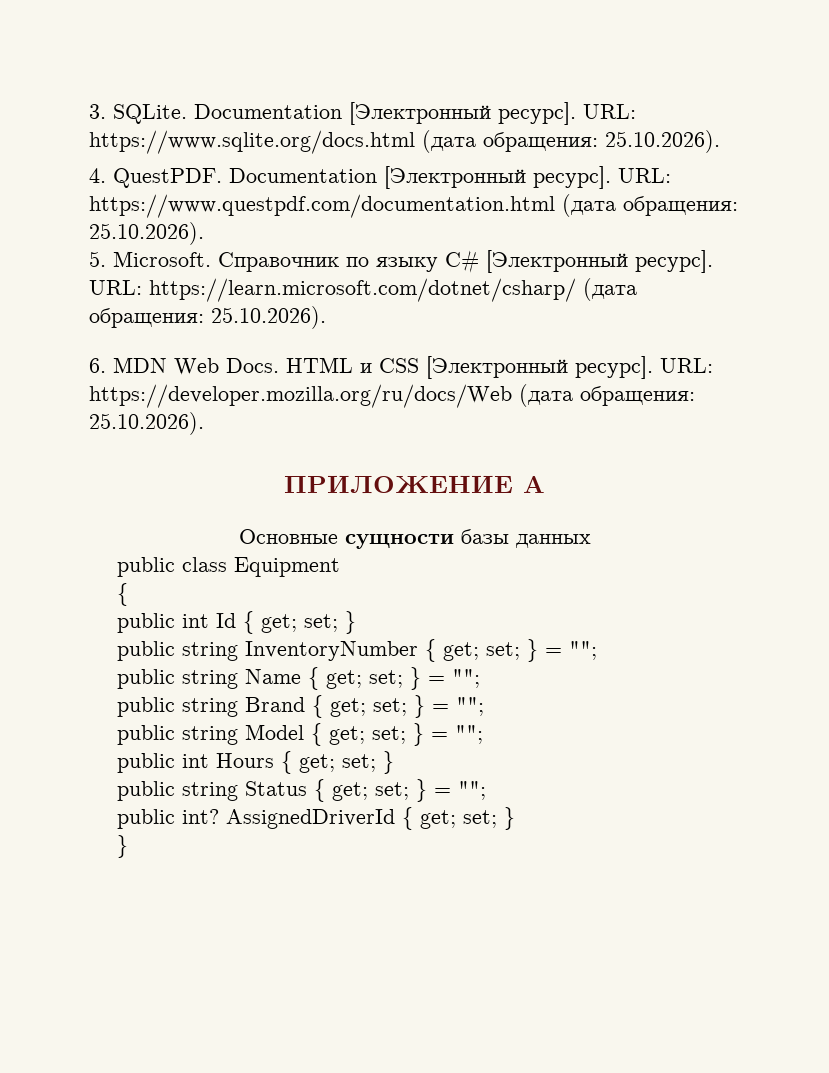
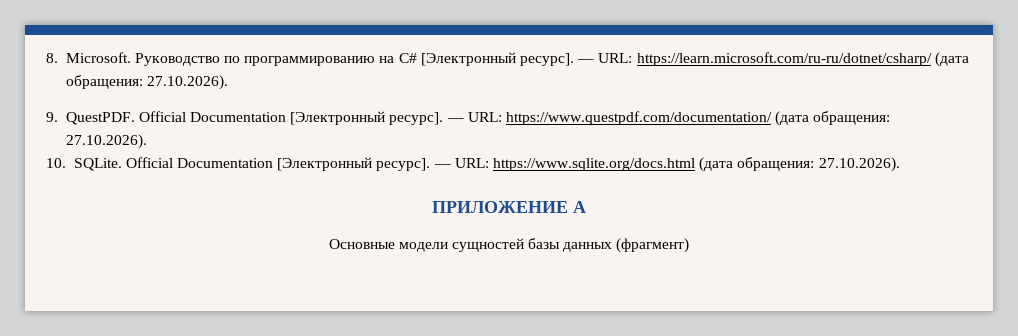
[89,102,636,125] [89,130,720,154] [89,166,671,189] [89,194,738,218] [89,222,204,245] [89,250,713,273] [89,278,637,302] [89,306,326,329] [89,356,713,379] [89,384,695,408] [89,412,204,435] 3. SQLite. Documentation [Электронный ресурс]. URL: https://www.sqlite.org/docs.html (дата обращения: 25.10.2026). // 4. QuestPDF. Documentation [Электронный ресурс]. URL: https://www.questpdf.com/documentation.html (дата обращения: 25.10.2026). // 5. Microsoft. Справочник по языку C# [Электронный ресурс]. URL: https://learn.microsoft.com/dotnet/csharp/ (дата обращения: 25.10.2026). // 6. MDN Web Docs. HTML и CSS [Электронный ресурс]. URL: https://developer.mozilla.org/ru/docs/Web (дата обращения: 25.10.2026). -> [46,52,969,67] [65,75,228,90] [46,111,891,126] [65,134,147,149] [46,157,900,172] 8. Microsoft. Руководство по программированию на C# [Электронный ресурс]. — URL: https://learn.microsoft.com/ru-ru/dotnet/csharp/ (дата обращения: 27.10.2026). // 9. QuestPDF. Official Documentation [Электронный ресурс]. — URL: https://www.questpdf.com/documentation/ (дата обращения: 27.10.2026). // 10. SQLite. Official Documentation [Электронный ресурс]. — URL: https://www.sqlite.org/docs.html (дата обращения: 27.10.2026).
[344,534,454,549] сущности -> [398,238,524,252] модели сущностей
[116,557,340,577] [116,583,128,606] [116,611,356,634] [116,639,597,662] [116,667,480,690] [116,695,484,718] [116,723,483,746] [116,751,394,774] [116,779,486,802] [116,807,515,830] [116,835,128,858] // public class Equipment // { // public int Id { get; set; } // public string InventoryNumber { get; set; } = ""; // public string Name { get; set; } = ""; // public string Brand { get; set; } = ""; // public string Model { get; set; } = ""; // public int Hours { get; set; } // public string Status { get; set; } = ""; // public int? AssignedDriverId { get; set; } // } -> [616,238,690,253] (фрагмент)

